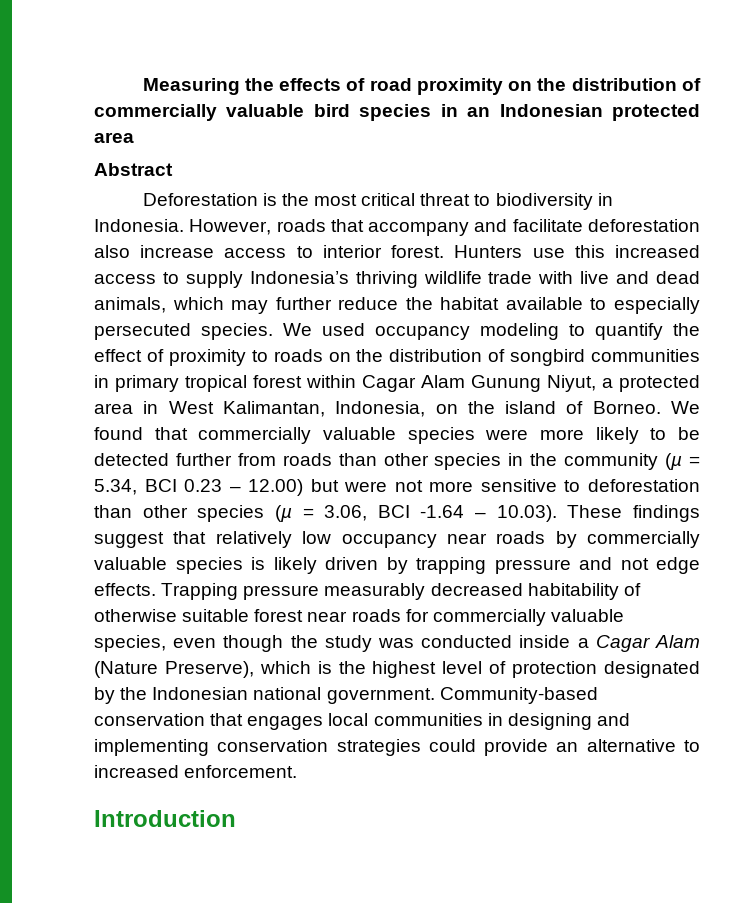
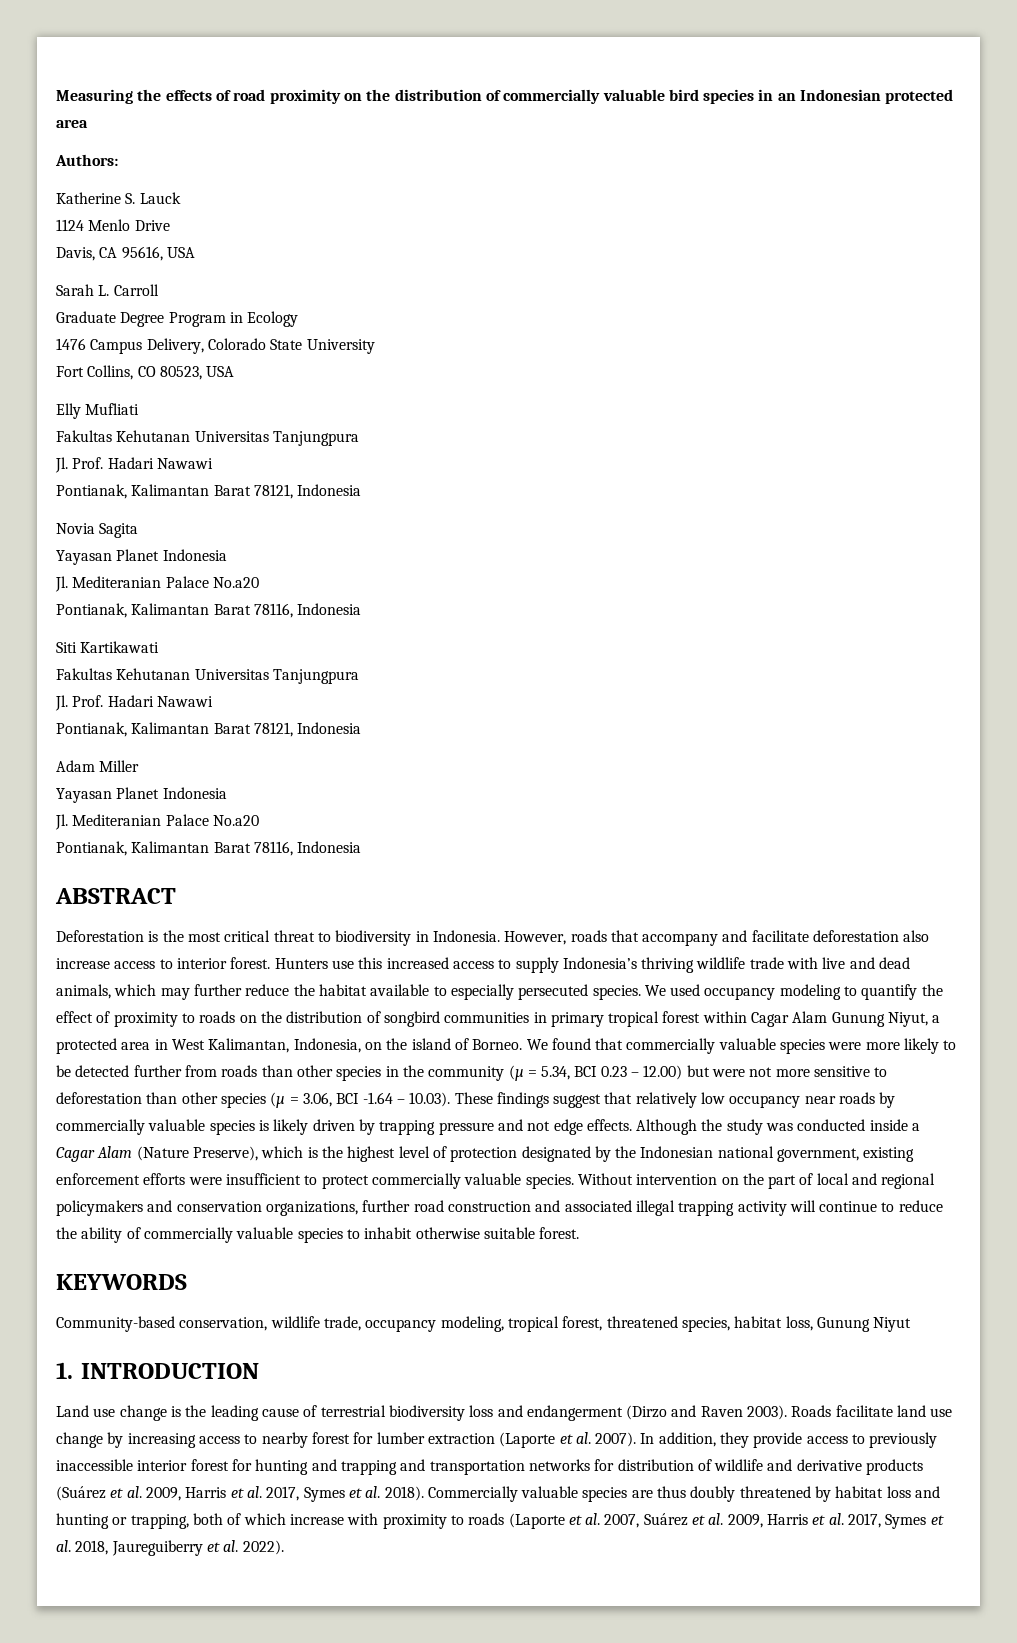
[94,163,173,176] Abstract -> [55,154,118,166] [56,192,181,204] [56,219,170,231] [56,246,195,261] [56,284,159,296] [56,311,299,327] [56,338,375,354] [56,365,235,380] [56,403,140,419] [56,430,359,446] [55,457,213,473] [56,484,362,499] [56,523,139,538] [56,549,227,565] [55,576,259,592] [56,603,362,618] [56,641,160,653] [56,668,359,684] [55,695,213,711] [56,722,362,737] [56,760,140,772] [56,787,227,803] [55,814,259,830] [56,841,362,856] [55,888,176,904] Authors: // Katherine S. Lauck // 1124 Menlo Drive // Davis, CA 95616, USA // Sarah L. Carroll // Graduate Degree Program in Ecology // 1476 Campus Delivery, Colorado State University // Fort Collins, CO 80523, USA // Elly Mufliati // Fakultas Kehutanan Universitas Tanjungpura // Jl. Prof. Hadari Nawawi // Pontianak, Kalimantan Barat 78121, Indonesia // Novia Sagita // Yayasan Planet Indonesia // Jl. Mediteranian Palace No.a20 // Pontianak, Kalimantan Barat 78116, Indonesia // Siti Kartikawati // Fakultas Kehutanan Universitas Tanjungpura // Jl. Prof. Hadari Nawawi // Pontianak, Kalimantan Barat 78121, Indonesia // Adam Miller // Yayasan Planet Indonesia // Jl. Mediteranian Palace No.a20 // Pontianak, Kalimantan Barat 78116, Indonesia // ABSTRACT
[161,583,641,600] [94,609,624,626] [94,635,284,652] Trapping pressure measurably decreased habitability of otherwise suitable forest near roads for commercially valuable species, even though -> [636,1119,698,1135] Although
[326,687,598,704] [94,713,630,730] [94,739,700,756] [94,765,298,778] [94,810,236,827] government. Community-based conservation that engages local communities in designing and implementing conservation strategies could provide an alternative to increased enforcement. // Introduction -> [777,1147,915,1162] [56,1173,936,1189] [56,1200,943,1216] [56,1227,580,1243] [56,1274,187,1290] [56,1316,912,1332] [56,1362,259,1379] [56,1405,953,1421] [56,1432,938,1448] [56,1459,924,1475] [56,1486,941,1502] [56,1513,944,1529] [56,1540,284,1556] government, existing enforcement efforts were insufficient to protect commercially valuable species. Without intervention on the part of local and regional policymakers and conservation organizations, further road construction and associated illegal trapping activity will continue to reduce the ability of commercially valuable species to inhabit otherwise suitable forest. // KEYWORDS // Community-based conservation, wildlife trade, occupancy modeling, tropical forest, threatened species, habitat loss, Gunung Niyut // 1. INTRODUCTION // Land use change is the leading cause of terrestrial biodiversity loss and endangerment (Dirzo and Raven 2003). Roads facilitate land use change by increasing access to nearby forest for lumber extraction (Laporte et al. 2007). In addition, they provide access to previously inaccessible interior forest for hunting and trapping and transportation networks for distribution of wildlife and derivative products (Suárez et al. 2009, Harris et al. 2017, Symes et al. 2018). Commercially valuable species are thus doubly threatened by habitat loss and hunting or trapping, both of which increase with proximity to roads (Laporte et al. 2007, Suárez et al. 2009, Harris et al. 2017, Symes et al. 2018, Jaureguiberry et al. 2022).

